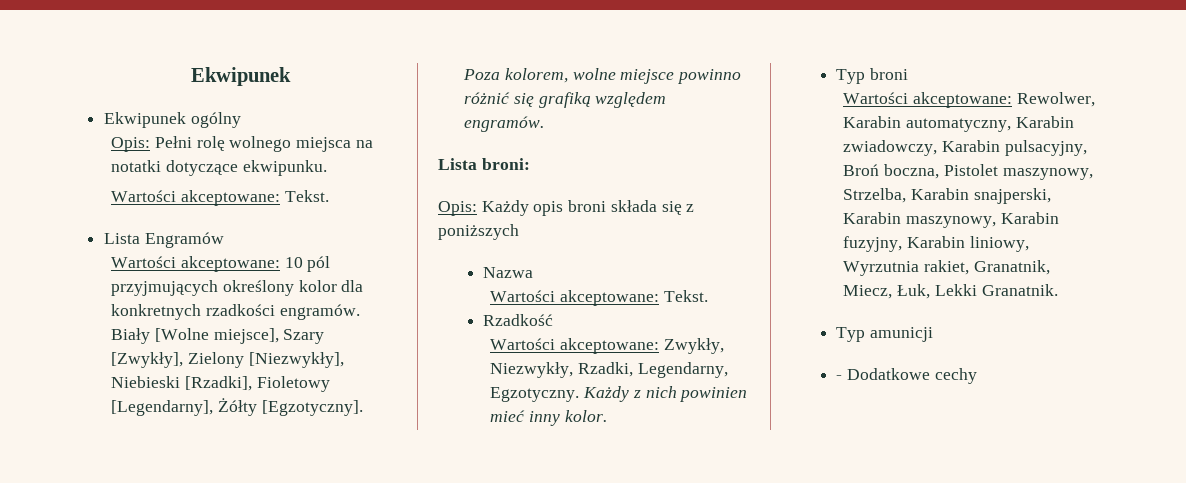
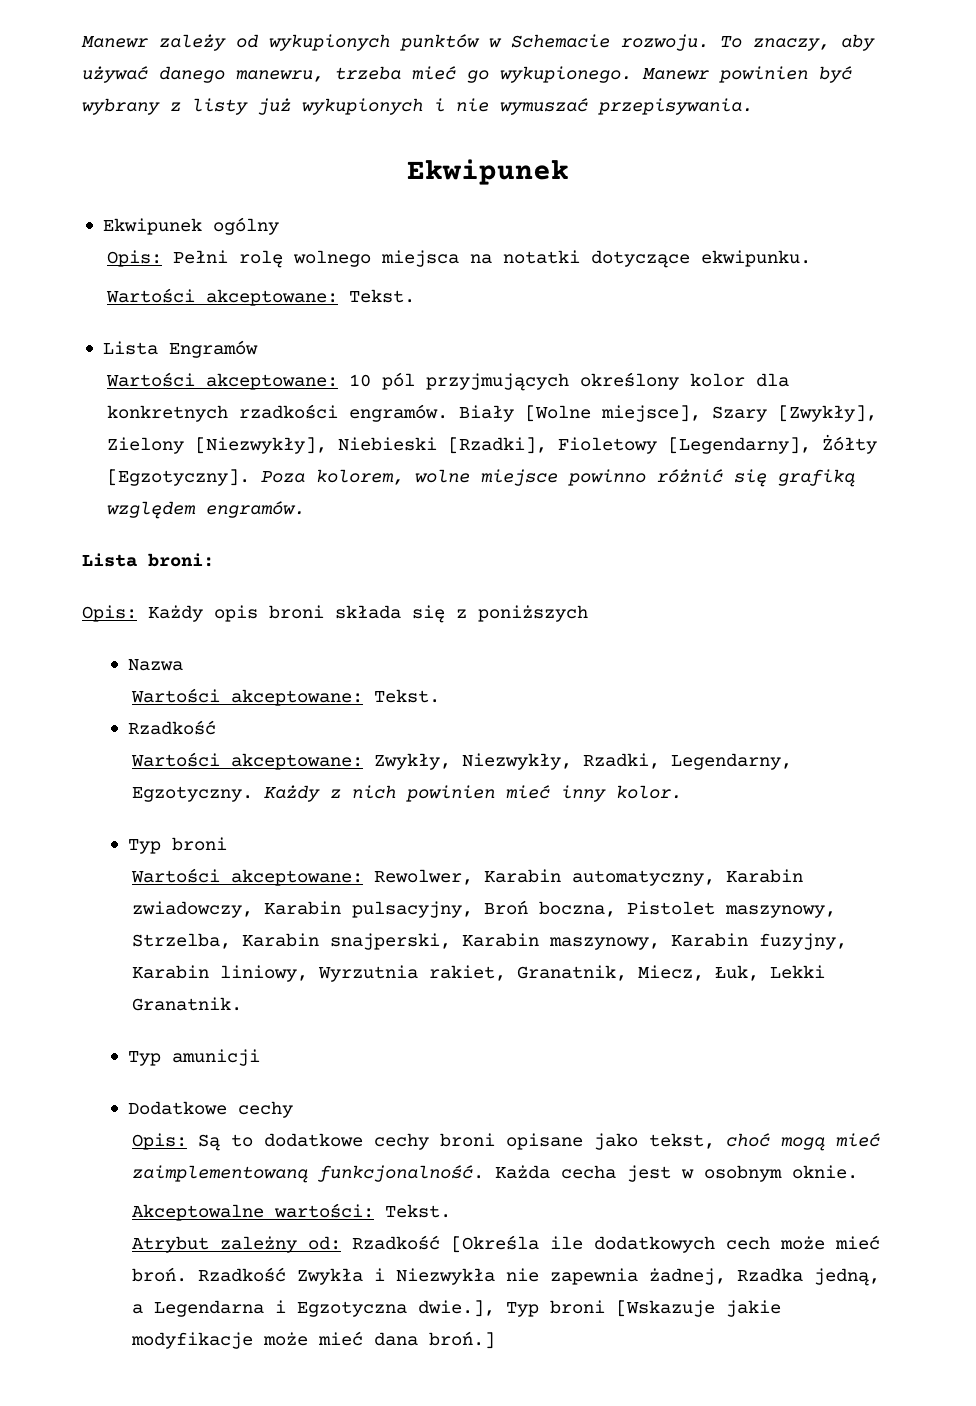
(190, 76) none -> [81,34,875,51] [82,66,852,83] [82,98,753,115] Manewr zależy od wykupionych punktów w Schemacie rozwoju. To znaczy, aby używać danego manewru, trzeba mieć go wykupionego. Manewr powinien być wybrany z listy już wykupionych i nie wymuszać przepisywania. //
[836,375,843,380] - -> (260, 1057) none
(977, 376) none -> [131,1133,880,1151] [131,1165,858,1183] [131,1203,451,1221] [131,1235,880,1253] [131,1267,880,1286] [131,1300,781,1317] [130,1331,495,1349] // Opis: Są to dodatkowe cechy broni opisane jako tekst, choć mogą mieć zaimplementowaną funkcjonalność. Każda cecha jest w osobnym oknie. // Akceptowalne wartości: Tekst. // Atrybut zależny od: Rzadkość [Określa ile dodatkowych cech może mieć broń. Rzadkość Zwykła i Niezwykła nie zapewnia żadnej, Rzadka jedną, a Legendarna i Egzotyczna dwie.], Typ broni [Wskazuje jakie modyfikacje może mieć dana broń.]

